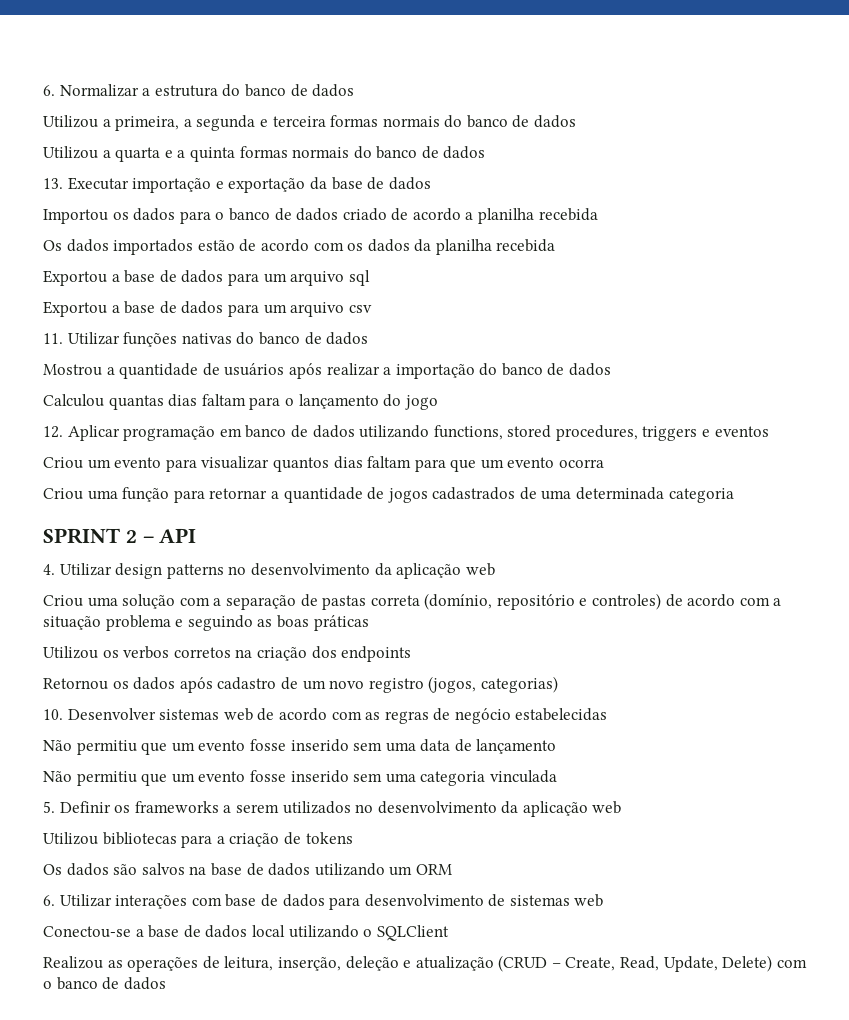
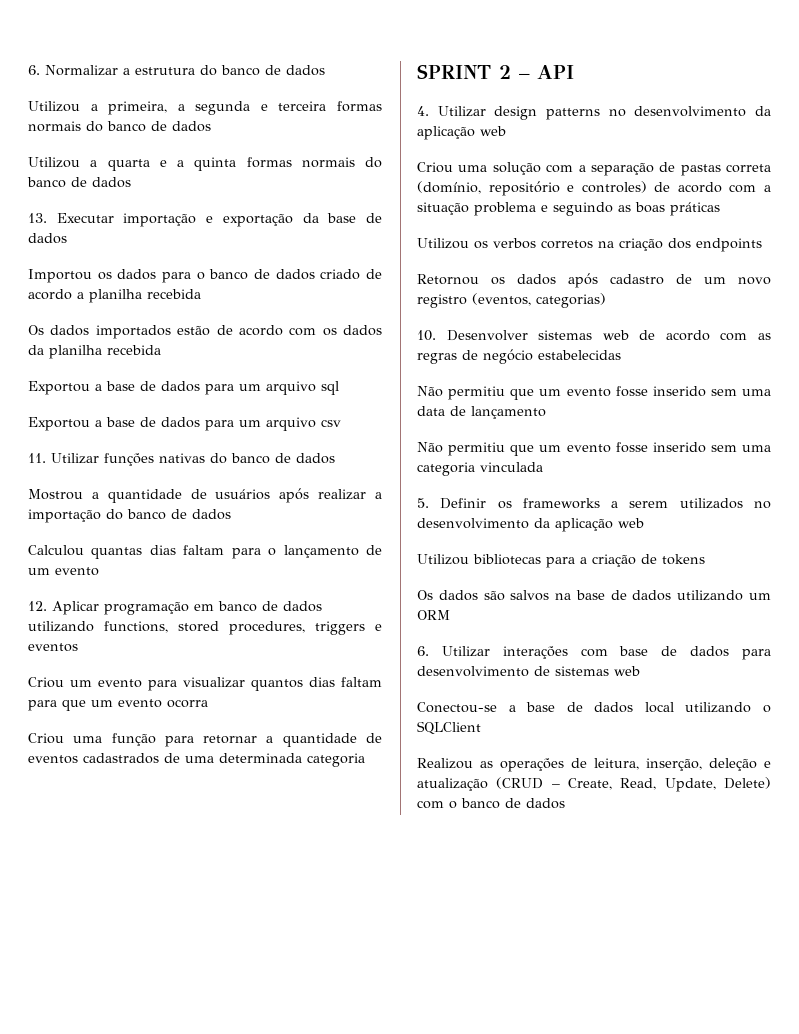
[383,394,438,410] do jogo -> [366,545,382,555] [28,567,99,576] de um evento
[387,488,428,503] jogos -> [28,755,78,764] eventos
[428,676,477,693] (jogos, -> [472,293,531,306] (eventos,

